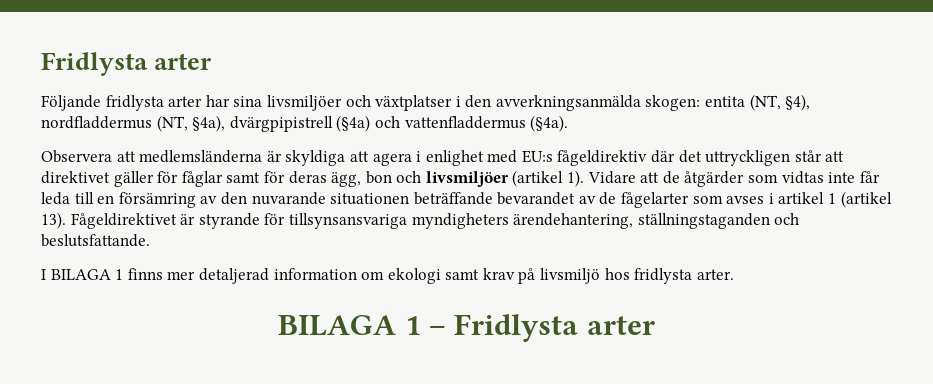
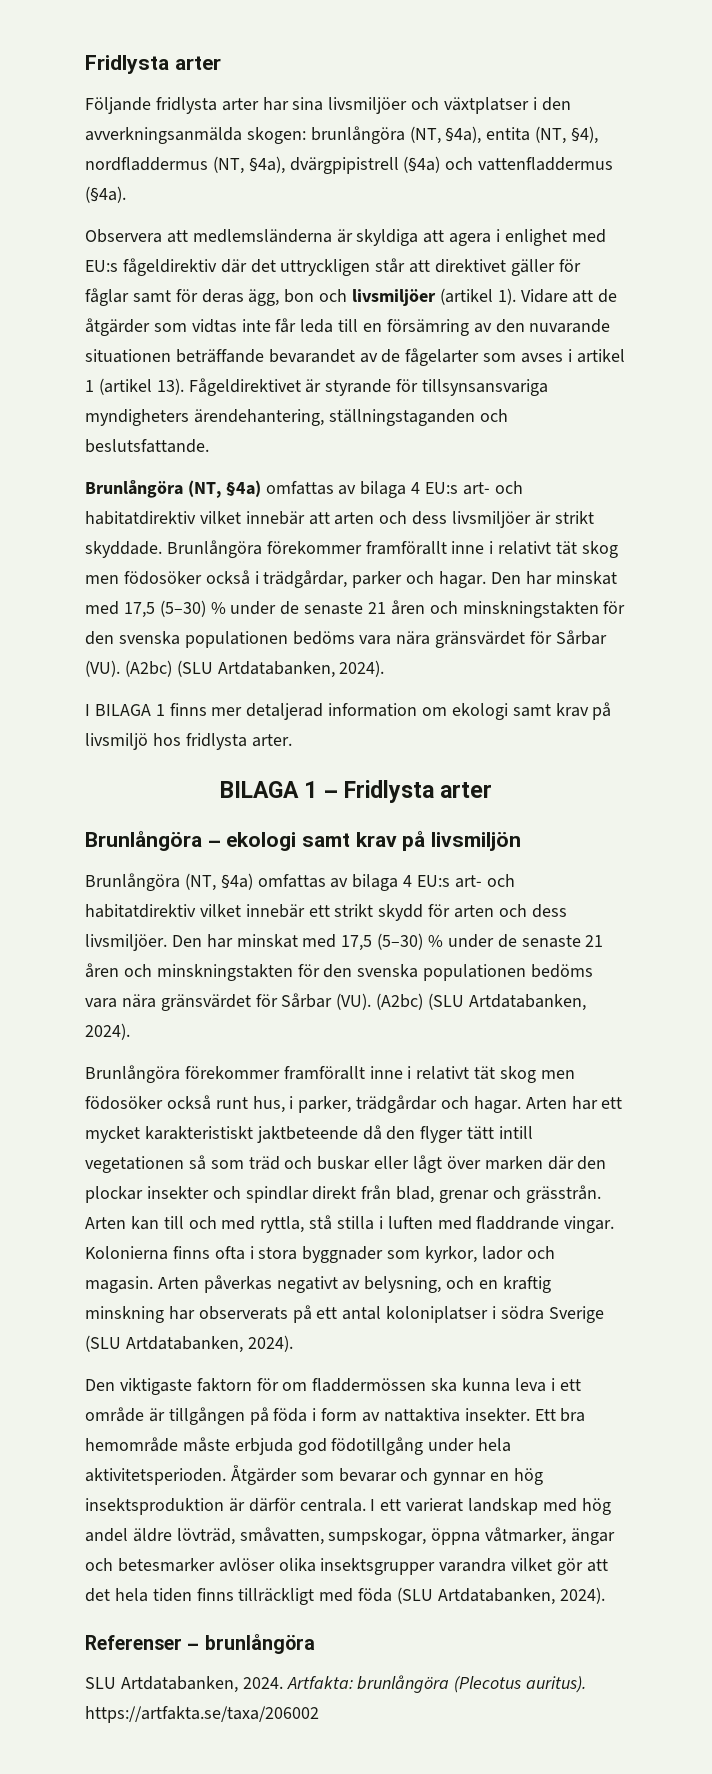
(701, 103) none -> [310,126,482,144] brunlångöra (NT, §4a),
(150, 240) none -> [85,480,523,498] [85,511,594,528] [85,540,618,558] [85,570,617,588] [85,600,626,618] [85,630,607,648] [85,660,385,678] // Brunlångöra (NT, §4a) omfattas av bilaga 4 EU:s art- och habitatdirektiv vilket innebär att arten och dess livsmiljöer är strikt skyddade. Brunlångöra förekommer framförallt inne i relativt tät skog men födosöker också i trädgårdar, parker och hagar. Den har minskat med 17,5 (5–30) % under de senaste 21 åren och minskningstakten för den svenska populationen bedöms vara nära gränsvärdet för Sårbar (VU). (A2bc) (SLU Artdatabanken, 2024).
(655, 325) none -> [85,831,522,851] [85,873,515,891] [85,904,567,921] [85,933,604,951] [85,963,594,981] [85,993,586,1011] [85,1023,130,1040] [85,1065,575,1083] [85,1095,623,1113] [85,1125,534,1143] [85,1155,607,1173] [85,1185,601,1203] [85,1215,615,1233] [85,1246,555,1263] [85,1275,551,1293] [85,1305,604,1323] [85,1335,293,1353] [85,1378,581,1395] [85,1407,586,1425] [85,1437,512,1455] [85,1465,544,1485] [85,1498,611,1515] [85,1527,616,1545] [85,1558,608,1575] [85,1587,605,1605] [85,1634,315,1654] [85,1675,587,1693] [85,1706,319,1723] // Brunlångöra – ekologi samt krav på livsmiljön // Brunlångöra (NT, §4a) omfattas av bilaga 4 EU:s art- och habitatdirektiv vilket innebär ett strikt skydd för arten och dess livsmiljöer. Den har minskat med 17,5 (5–30) % under de senaste 21 åren och minskningstakten för den svenska populationen bedöms vara nära gränsvärdet för Sårbar (VU). (A2bc) (SLU Artdatabanken, 2024). // Brunlångöra förekommer framförallt inne i relativt tät skog men födosöker också runt hus, i parker, trädgårdar och hagar. Arten har ett mycket karakteristiskt jaktbeteende då den flyger tätt intill vegetationen så som träd och buskar eller lågt över marken där den plockar insekter och spindlar direkt från blad, grenar och grässtrån. Arten kan till och med ryttla, stå stilla i luften med fladdrande vingar. Kolonierna finns ofta i stora byggnader som kyrkor, lador och magasin. Arten påverkas negativt av belysning, och en kraftig minskning har observerats på ett antal koloniplatser i södra Sverige (SLU Artdatabanken, 2024). // Den viktigaste faktorn för om fladdermössen ska kunna leva i ett område är tillgången på föda i form av nattaktiva insekter. Ett bra hemområde måste erbjuda god födotillgång under hela aktivitetsperioden. Åtgärder som bevarar och gynnar en hög insektsproduktion är därför centrala. I ett varierat landskap med hög andel äldre lövträd, småvatten, sumpskogar, öppna våtmarker, ängar och betesmarker avlöser olika insektsgrupper varandra vilket gör att det hela tiden finns tillräckligt med föda (SLU Artdatabanken, 2024). // Referenser – brunlångöra // SLU Artdatabanken, 2024. Artfakta: brunlångöra (Plecotus auritus). https://artfakta.se/taxa/206002

